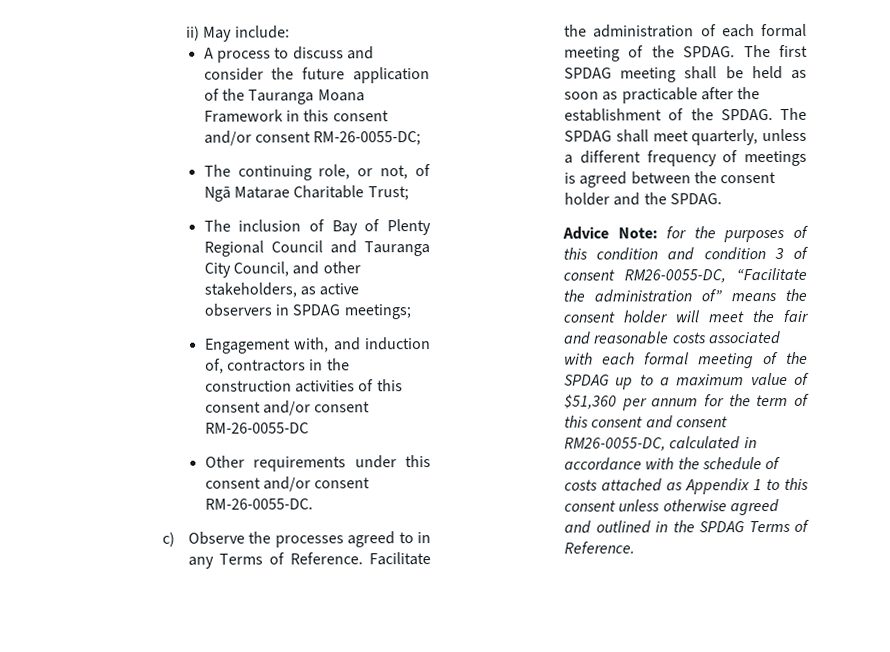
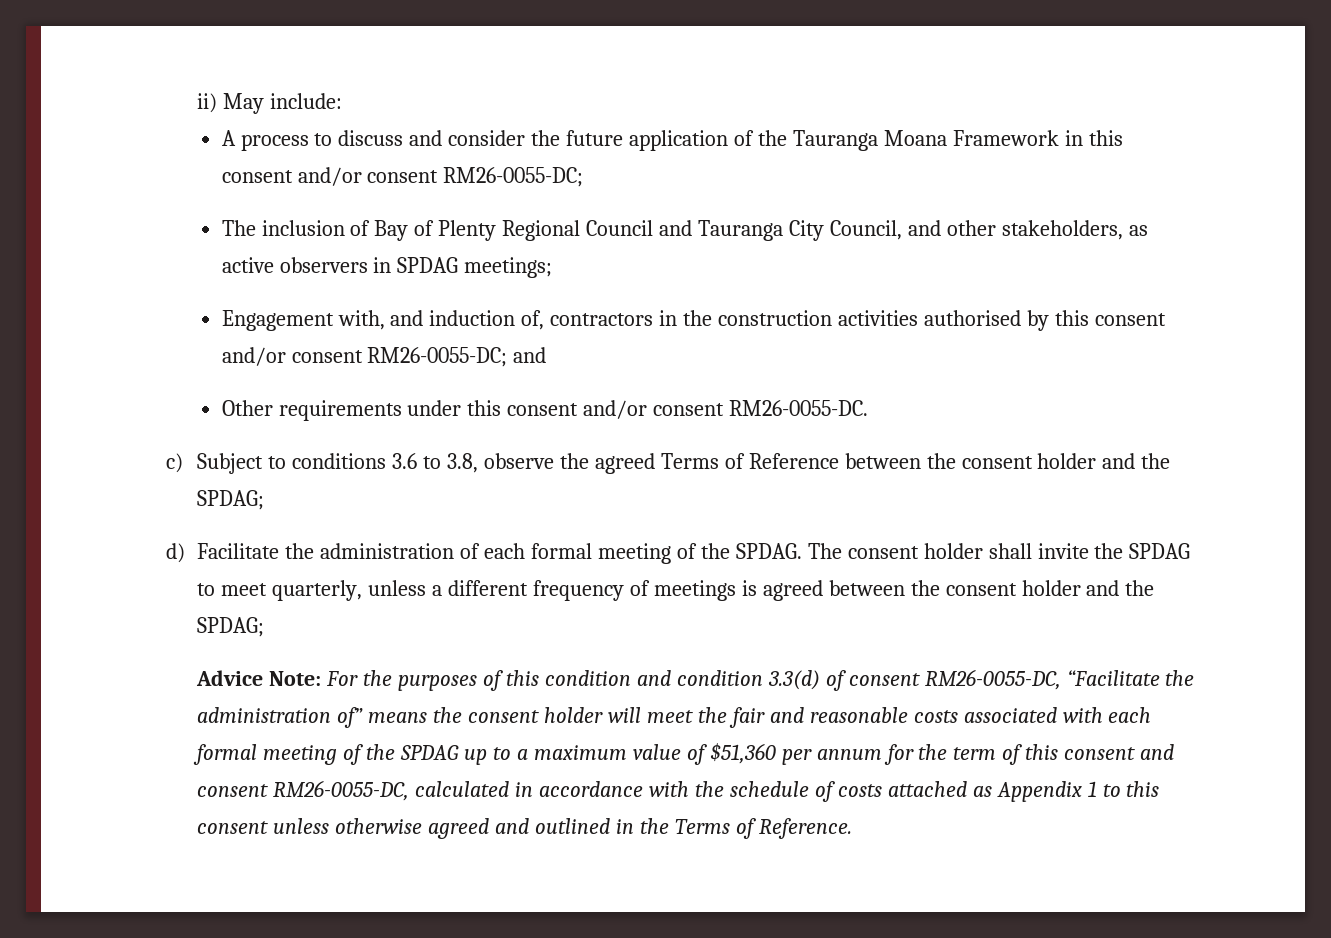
[313,131,422,146] [203,164,432,181] [203,185,409,202] RM-26-0055-DC; // The continuing role, or not, of Ngā Matarae Charitable Trust; -> [443,167,584,187] RM26-0055-DC;
[358,379,403,392] [204,400,371,416] [204,422,309,434] of this consent and/or consent RM-26-0055-DC -> [923,310,1166,331] [221,347,547,367] authorised by this consent and/or consent RM26-0055-DC; and
[204,498,313,510] RM-26-0055-DC. -> [729,400,869,416] RM26-0055-DC.
[188,531,431,548] [188,552,364,569] Observe the processes agreed to in any Terms of Reference. -> [197,453,1171,474] [197,490,265,510] [166,543,186,563] Subject to conditions 3.6 to 3.8, observe the agreed Terms of Reference between the consent holder and the SPDAG; // d)
[779,44,808,58] [564,65,807,83] [564,87,761,104] [564,107,807,122] [564,129,649,143] first SPDAG meeting shall be held as soon as practicable after the establishment of the SPDAG. The SPDAG shall -> [847,543,1191,559] [197,583,216,596] consent holder shall invite the SPDAG to
[669,193,722,205] SPDAG. -> [197,617,265,637] SPDAG;
[666,226,688,239] for -> [326,671,359,686] For
[773,247,784,260] 3 -> [767,670,820,690] 3.3(d)
[699,521,746,533] SPDAG -> (669, 826) none

